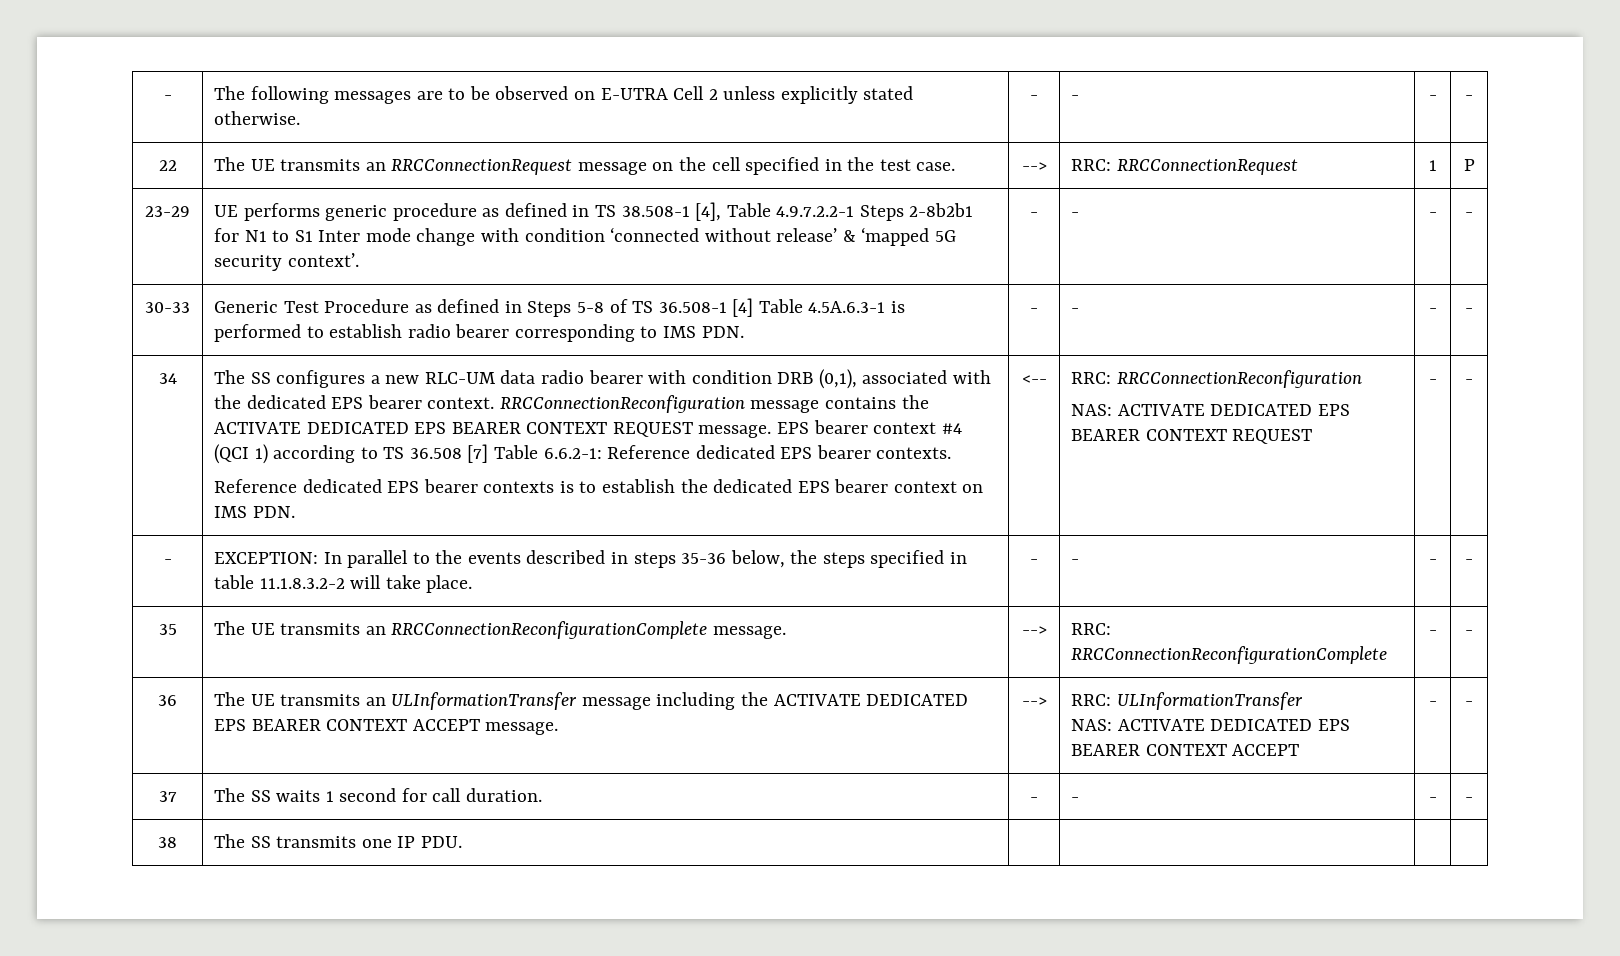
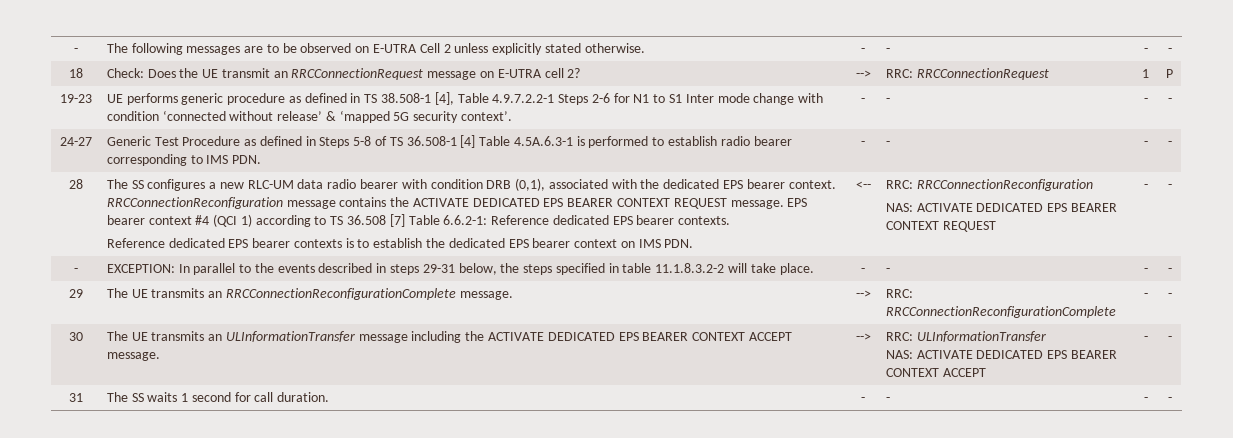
[158,160,177,171] [214,157,956,175] 22 | The UE transmits an RRCConnectionRequest message on the cell specified in the test case. -> [68,68,83,78] [106,68,581,80] 18 | Check: Does the UE transmit an RRCConnectionRequest message on E-UTRA cell 2?
[145,206,190,217] 23-29 -> [59,94,92,103] 19-23
[909,203,974,217] 2-8b2b1 -> [591,93,610,103] 2-6
[145,302,190,313] 30-33 -> [59,137,92,146] 24-27
[158,373,177,384] 34 -> [68,179,83,189] 28
[681,553,727,564] 35-36 -> [422,264,455,273] 29-31
[158,624,177,635] 35 -> [68,289,83,298] 29
[158,695,177,706] 36 -> [68,332,83,341] 30
[158,791,177,802] 37 -> [68,393,83,402] 31
[158,837,177,848] [214,834,462,848] // 38 | The SS transmits one IP PDU. | | | | -> (1172, 399) none

